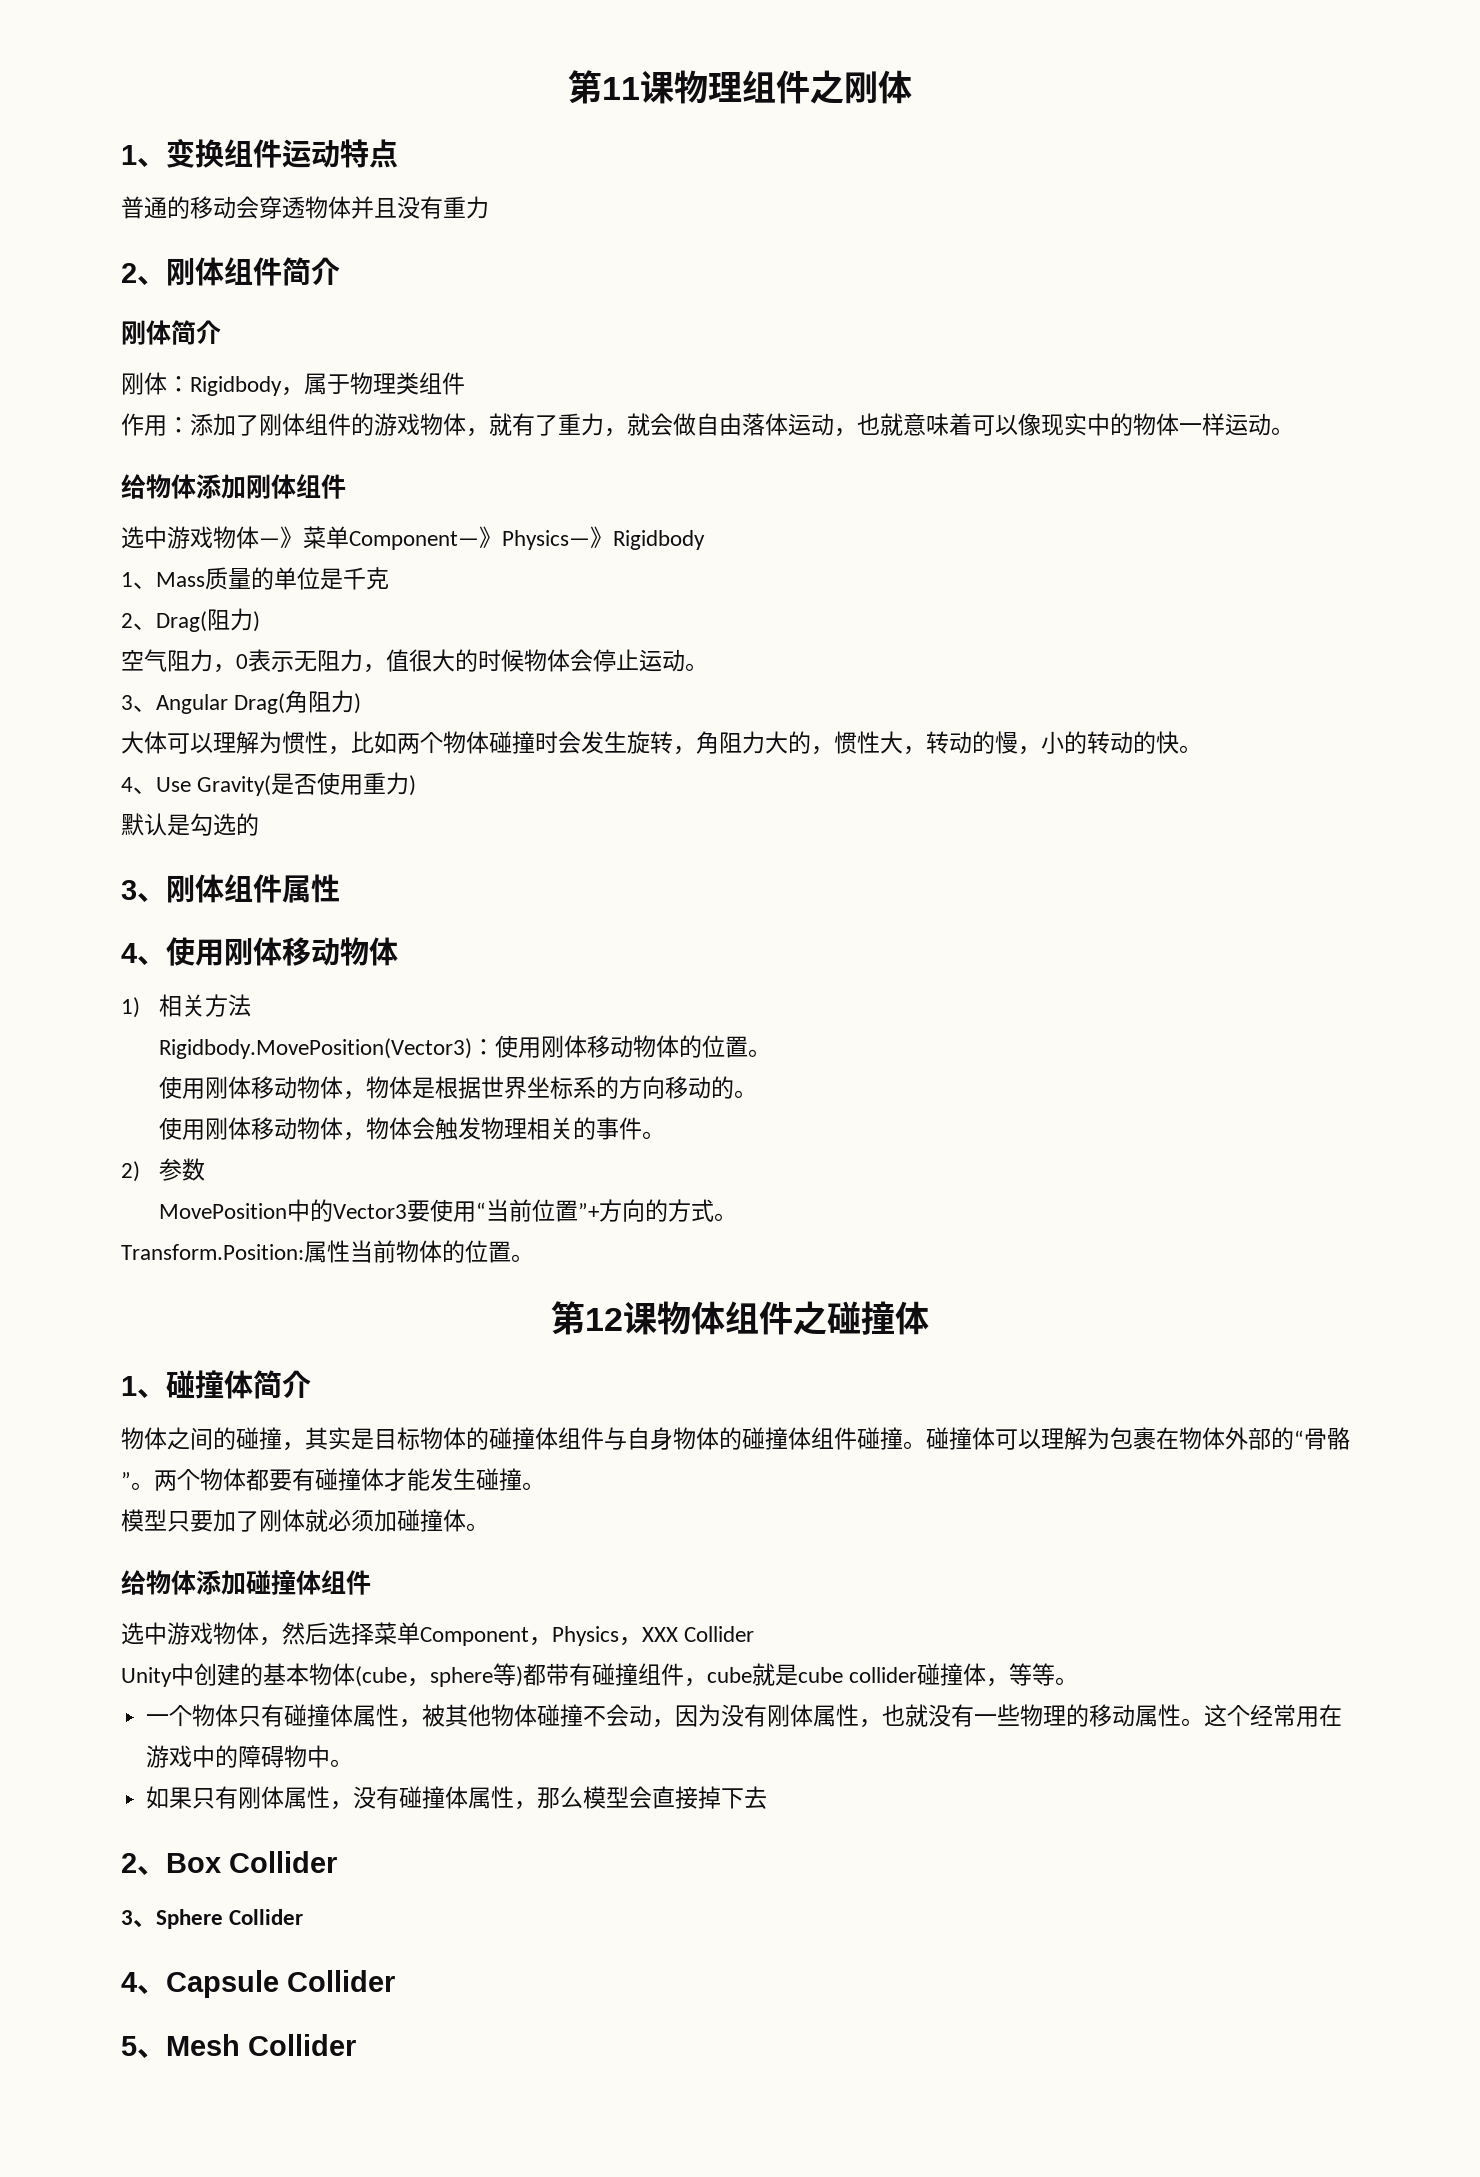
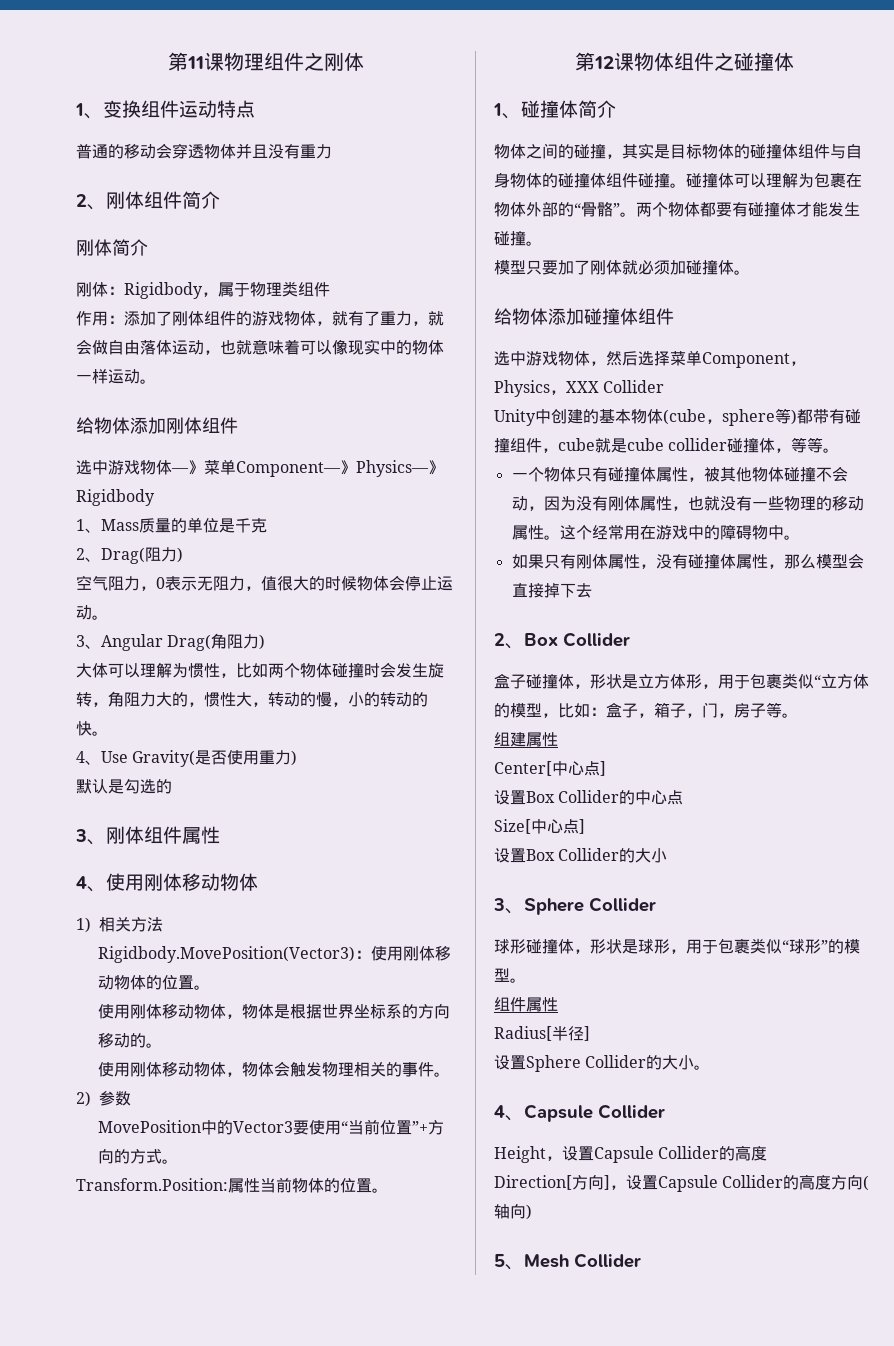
[121,1909,304,1929] [121,1970,395,1998] 3、Sphere Collider // 4、Capsule Collider -> [494,673,869,689] [494,702,798,718] [494,732,558,747] [494,761,606,776] [494,790,684,805] [494,819,585,834] [494,848,668,863] [493,897,656,915] [494,938,860,954] [494,968,526,983] [494,997,558,1012] [494,1026,590,1041] [494,1055,711,1072] [494,1104,665,1122] [494,1145,768,1163] [494,1174,870,1192] [494,1204,532,1220] 盒子碰撞体，形状是立方体形，用于包裹类似“立方体的模型，比如：盒子，箱子，门，房子等。 // 组建属性 // Center[中心点] // 设置Box Collider的中心点 // Size[中心点] // 设置Box Collider的大小 // 3、Sphere Collider // 球形碰撞体，形状是球形，用于包裹类似“球形”的模型。 // 组件属性 // Radius[半径] // 设置Sphere Collider的大小。 // 4、Capsule Collider // Height，设置Capsule Collider的高度 // Direction[方向]，设置Capsule Collider的高度方向(轴向)

